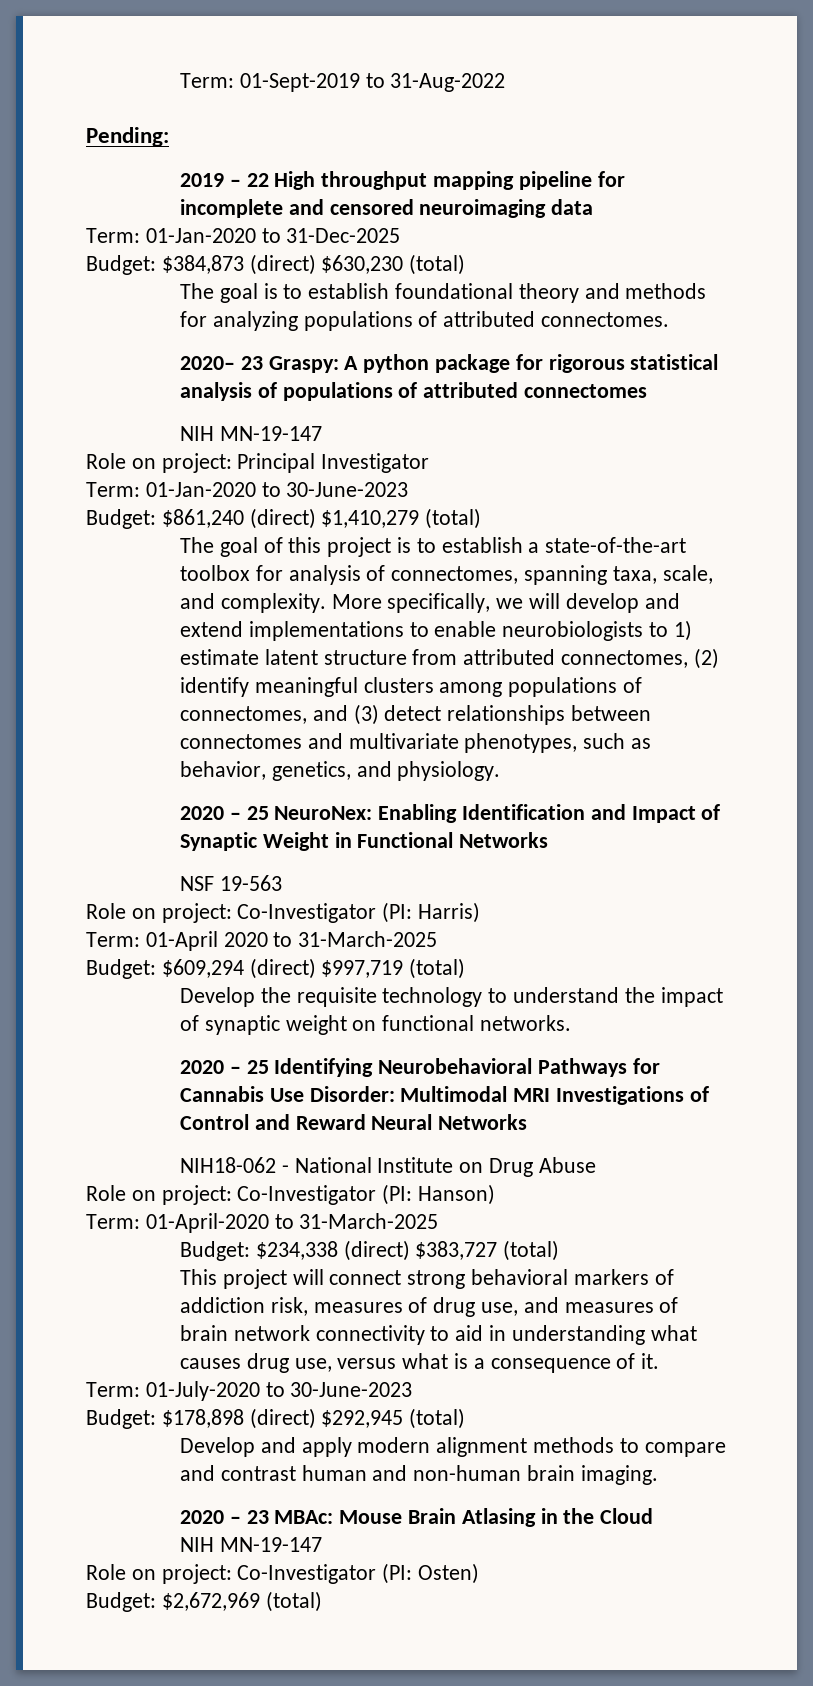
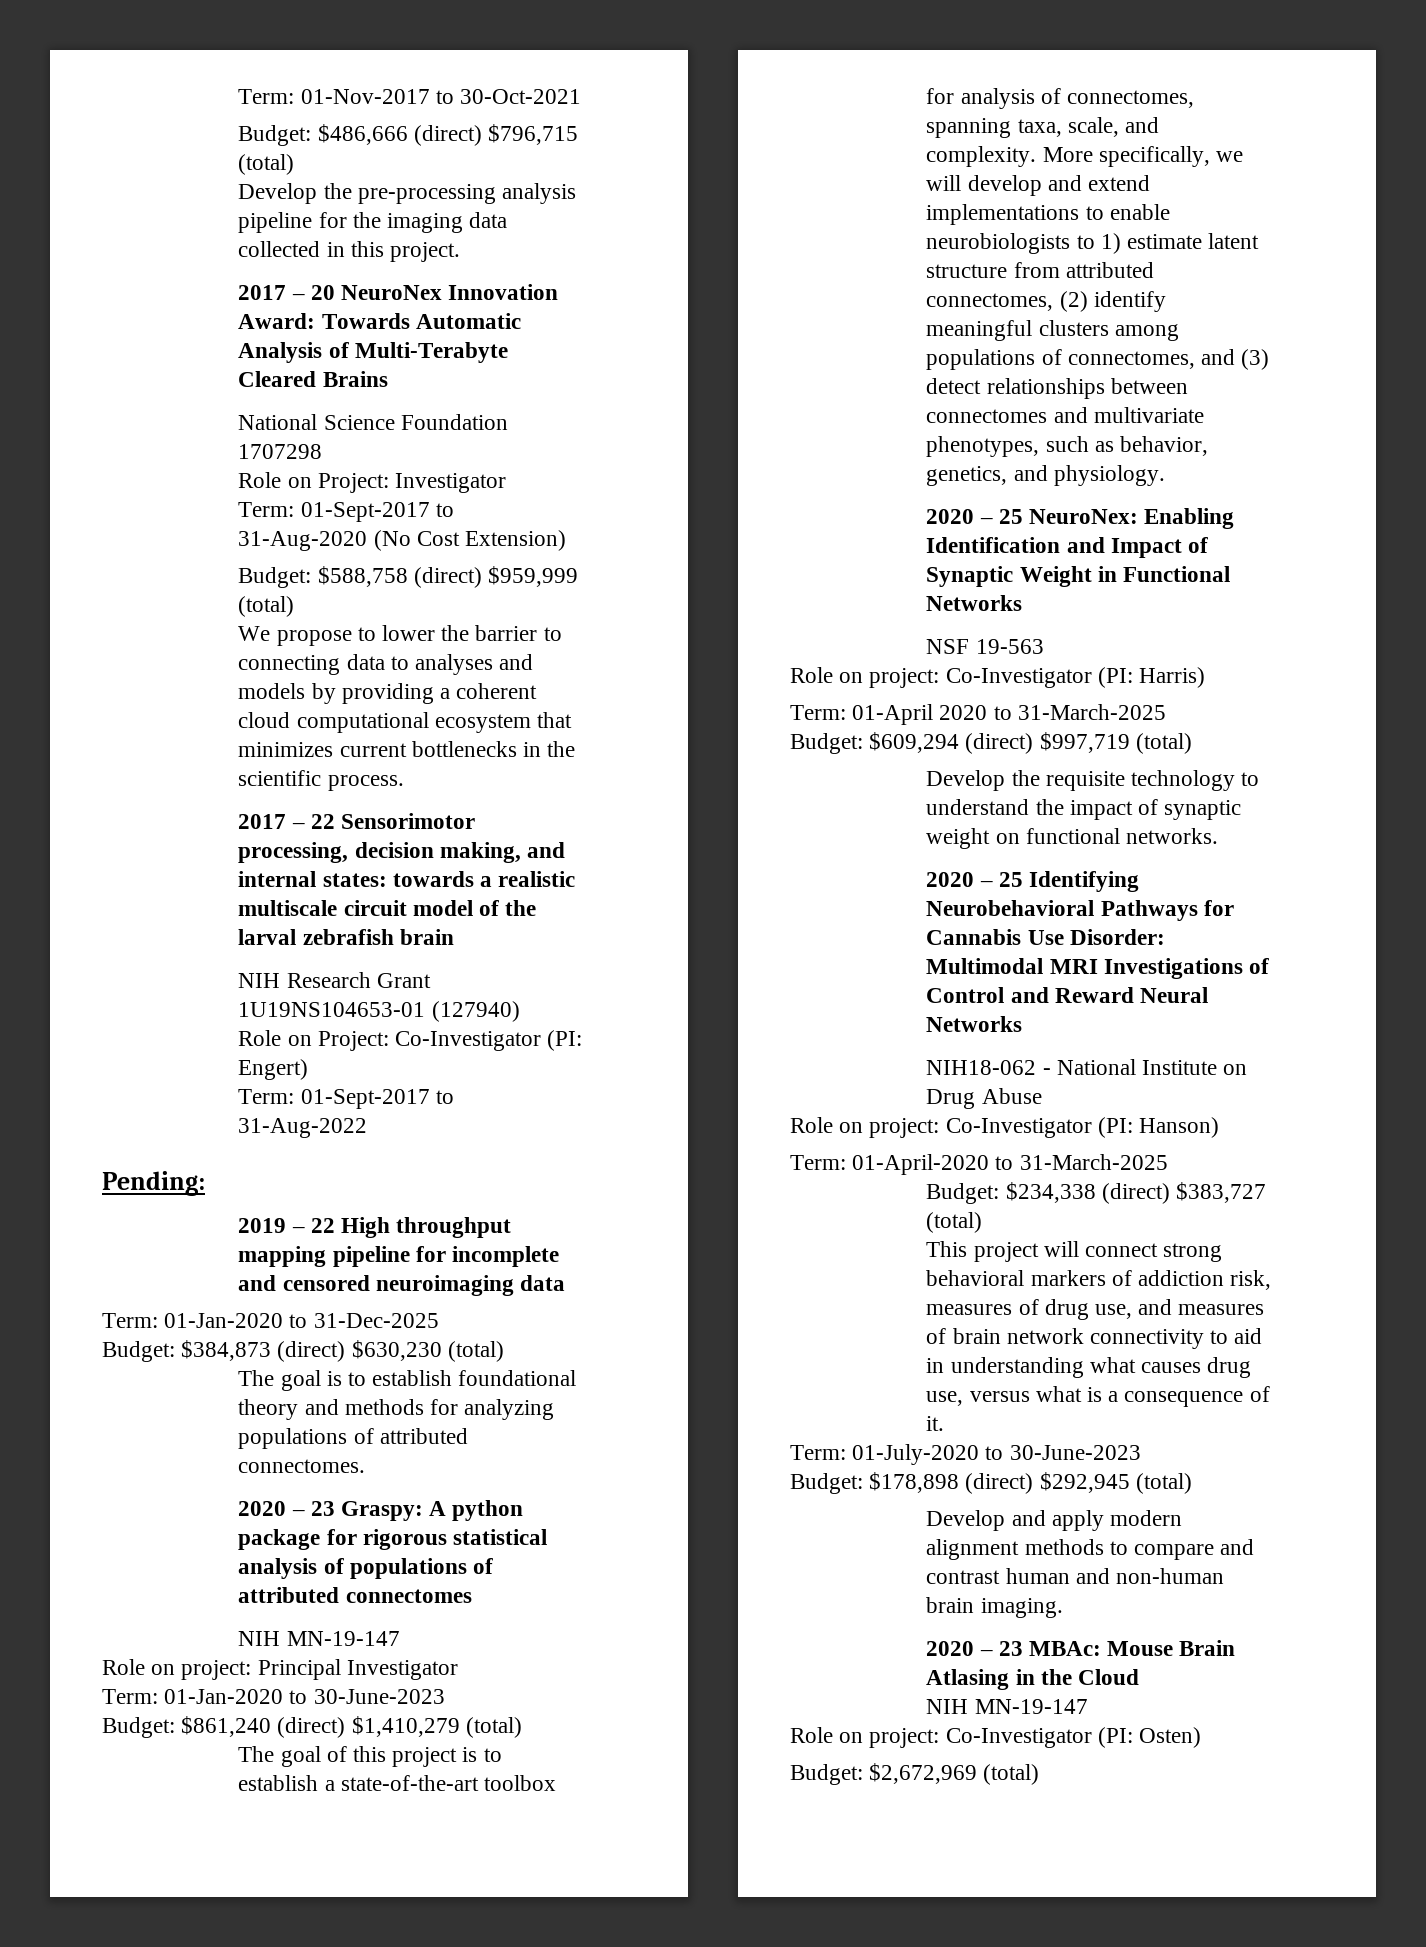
[180,73,360,92] Term: 01-Sept-2019 -> [238,89,582,104] [238,124,579,146] [238,154,295,175] [238,183,577,204] [238,212,508,233] [238,241,461,262] [238,284,559,300] [238,313,521,329] [238,342,508,363] [238,371,388,387] [238,414,508,430] [238,444,323,459] [238,472,507,493] [238,502,454,522] [238,530,567,551] [238,566,579,588] [238,596,295,617] [238,625,562,646] [238,654,534,675] [238,683,538,704] [238,712,573,733] [238,741,576,757] [238,770,404,791] [238,813,476,829] [238,842,566,863] [238,871,576,887] [238,900,537,916] [238,929,454,945] [238,972,431,988] [238,1001,520,1022] [238,1030,583,1051] [238,1059,309,1080] [238,1089,430,1109] Term: 01-Nov-2017 to 30-Oct-2021 // Budget: $486,666 (direct) $796,715 (total) // Develop the pre-processing analysis pipeline for the imaging data collected in this project. // 2017 – 20 NeuroNex Innovation Award: Towards Automatic Analysis of Multi-Terabyte Cleared Brains // National Science Foundation 1707298 // Role on Project: Investigator // Term: 01-Sept-2017 to 31-Aug-2020 (No Cost Extension) // Budget: $588,758 (direct) $959,999 (total) // We propose to lower the barrier to connecting data to analyses and models by providing a coherent cloud computational ecosystem that minimizes current bottlenecks in the scientific process. // 2017 – 22 Sensorimotor processing, decision making, and internal states: towards a realistic multiscale circuit model of the larval zebrafish brain // NIH Research Grant 1U19NS104653-01 (127940) // Role on Project: Co-Investigator (PI: Engert) // Term: 01-Sept-2017
[180,356,236,370] 2020– -> [238,1501,305,1516] 2020 –

